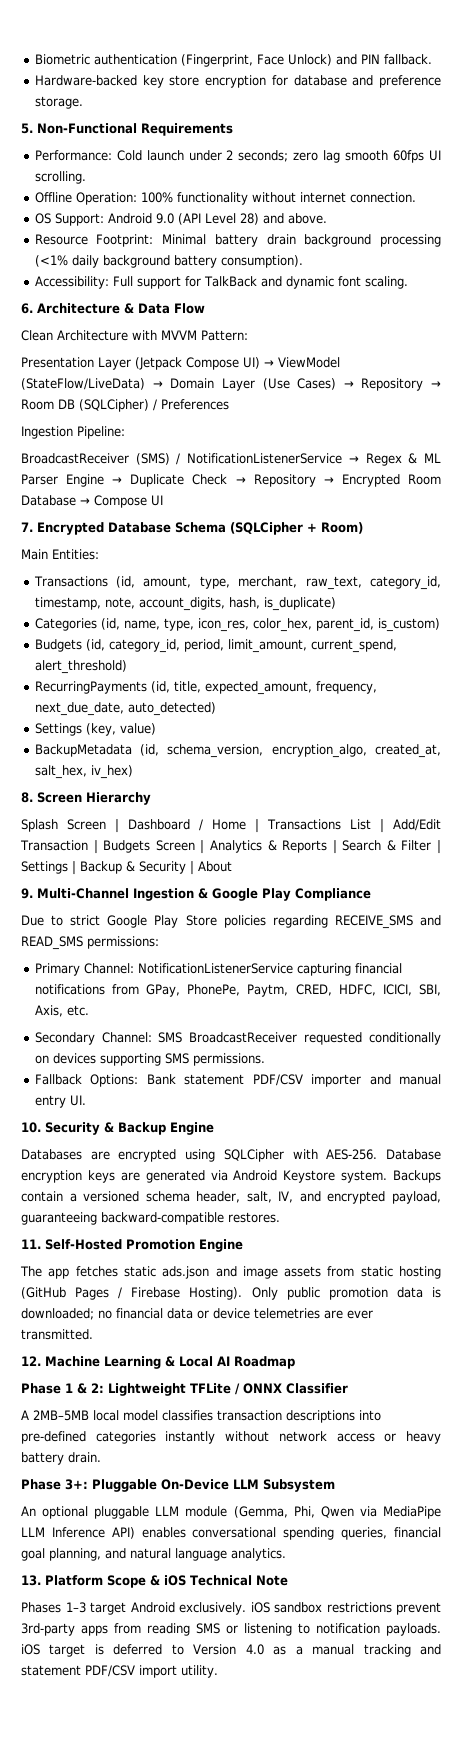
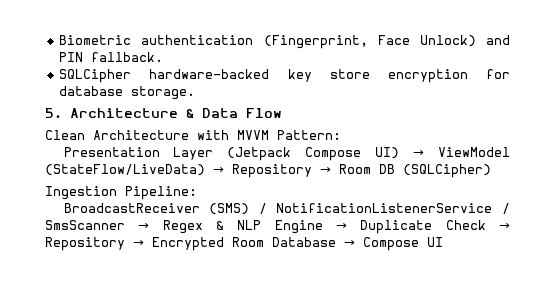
[34,75,137,86] Hardware-backed -> [59,69,270,83] SQLCipher hardware-backed
[352,75,441,88] and preference -> (124, 91) none
[37,123,233,136] [34,150,442,163] [34,171,86,184] [34,192,416,205] [34,213,327,226] [34,234,441,247] [34,255,303,268] [34,276,408,289] [21,303,33,314] Non-Functional Requirements // Performance: Cold launch under 2 seconds; zero lag smooth 60fps UI scrolling. // Offline Operation: 100% functionality without internet connection. // OS Support: Android 9.0 (API Level 28) and above. // Resource Footprint: Minimal battery drain background processing (<1% daily background battery consumption). // Accessibility: Full support for TalkBack and dynamic font scaling. // 6. -> (62, 113) none
[170,378,354,391] Domain Layer (Use Cases) → -> (224, 170) none
[153,399,229,411] / Preferences -> (491, 171) none
(343, 458) none -> [502,203,510,214] [45,220,125,230] / SmsScanner
[424,453,442,463] [21,474,58,485] ML Parser -> [237,220,262,230] NLP
[21,522,363,535] [21,549,99,560] [33,576,441,590] [34,597,336,611] [34,618,440,632] [34,639,397,653] [34,660,127,674] [34,681,377,695] [34,702,216,716] [34,723,156,736] [34,744,441,758] [34,765,133,779] [21,792,151,805] [21,819,441,833] [20,840,442,854] [21,861,232,875] [21,888,371,901] [21,915,441,929] [21,936,159,950] [34,963,402,976] [34,984,441,997] [34,1005,89,1017] [34,1032,441,1045] [34,1053,265,1066] [34,1074,441,1087] [34,1095,86,1108] [21,1122,214,1135] [21,1149,442,1162] [21,1170,441,1183] [21,1191,441,1204] [21,1212,280,1225] [21,1239,243,1252] [20,1266,442,1279] [21,1287,441,1300] [21,1308,373,1320] [21,1329,93,1340] [21,1356,295,1369] [21,1383,348,1396] [21,1410,381,1423] [21,1431,442,1444] [21,1452,101,1465] [21,1479,335,1492] [21,1506,441,1519] [21,1527,441,1540] [21,1548,286,1561] [21,1575,288,1588] [21,1602,441,1615] [21,1623,441,1636] [21,1644,441,1657] [21,1665,218,1678] // 7. Encrypted Database Schema (SQLCipher + Room) // Main Entities: // Transactions (id, amount, type, merchant, raw_text, category_id, timestamp, note, account_digits, hash, is_duplicate) // Categories (id, name, type, icon_res, color_hex, parent_id, is_custom) // Budgets (id, category_id, period, limit_amount, current_spend, alert_threshold) // RecurringPayments (id, title, expected_amount, frequency, next_due_date, auto_detected) // Settings (key, value) // BackupMetadata (id, schema_version, encryption_algo, created_at, salt_hex, iv_hex) // 8. Screen Hierarchy // Splash Screen | Dashboard / Home | Transactions List | Add/Edit Transaction | Budgets Screen | Analytics & Reports | Search & Filter | Settings | Backup & Security | About // 9. Multi-Channel Ingestion & Google Play Compliance // Due to strict Google Play Store policies regarding RECEIVE_SMS and READ_SMS permissions: // Primary Channel: NotificationListenerService capturing financial notifications from GPay, PhonePe, Paytm, CRED, HDFC, ICICI, SBI, Axis, etc. // Secondary Channel: SMS BroadcastReceiver requested conditionally on devices supporting SMS permissions. // Fallback Options: Bank statement PDF/CSV importer and manual entry UI. // 10. Security & Backup Engine // Databases are encrypted using SQLCipher with AES-256. Database encryption keys are generated via Android Keystore system. Backups contain a versioned schema header, salt, IV, and encrypted payload, guaranteeing backward-compatible restores. // 11. Self-Hosted Promotion Engine // The app fetches static ads.json and image assets from static hosting (GitHub Pages / Firebase Hosting). Only public promotion data is downloaded; no financial data or device telemetries are ever transmitted. // 12. Machine Learning & Local AI Roadmap // Phase 1 & 2: Lightweight TFLite / ONNX Classifier // A 2MB–5MB local model classifies transaction descriptions into pre-defined categories instantly without network access or heavy battery drain. // Phase 3+: Pluggable On-Device LLM Subsystem // An optional pluggable LLM module (Gemma, Phi, Qwen via MediaPipe LLM Inference API) enables conversational spending queries, financial goal planning, and natural language analytics. // 13. Platform Scope & iOS Technical Note // Phases 1–3 target Android exclusively. iOS sandbox restrictions prevent 3rd-party apps from reading SMS or listening to notification payloads. iOS target is deferred to Version 4.0 as a manual tracking and statement PDF/CSV import utility. -> (443, 242) none

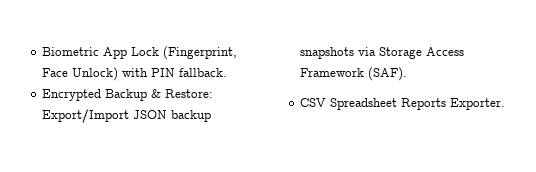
[141,35,254,45] authentication -> [103,47,160,59] App Lock
[485,35,510,45] and -> [122,68,149,77] with
[59,69,510,83] [59,86,196,100] [45,108,282,118] [45,130,341,140] [63,147,510,161] [45,164,491,178] [45,186,197,200] [63,203,510,215] [45,220,510,234] [45,237,443,251] SQLCipher hardware-backed key store encryption for database storage. // 5. Architecture & Data Flow // Clean Architecture with MVVM Pattern: // Presentation Layer (Jetpack Compose UI) → ViewModel (StateFlow/LiveData) → Repository → Room DB (SQLCipher) // Ingestion Pipeline: // BroadcastReceiver (SMS) / NotificationListenerService / SmsScanner → Regex & NLP Engine → Duplicate Check → Repository → Encrypted Room Database → Compose UI -> [42,89,214,101] [42,109,212,123] [300,47,465,59] [300,67,408,81] [300,98,506,110] Encrypted Backup & Restore: Export/Import JSON backup snapshots via Storage Access Framework (SAF). // CSV Spreadsheet Reports Exporter.

